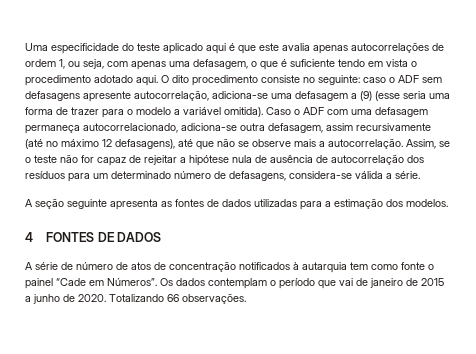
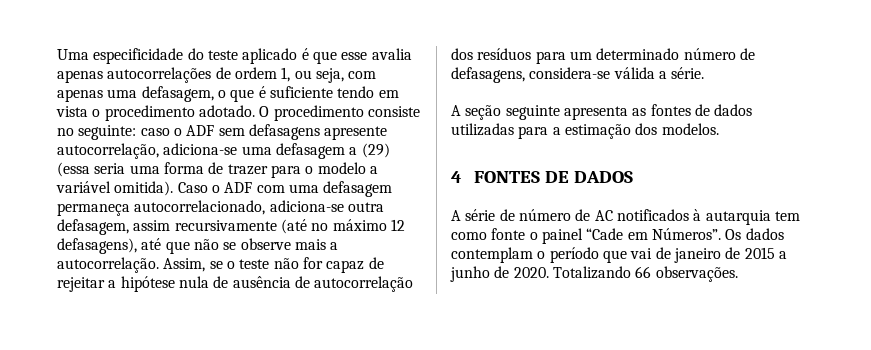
[206,43,226,54] aqui -> (298, 56) none
[259,43,279,51] este -> [341,52,368,60] esse
[94,75,189,86] adotado aqui. O dito -> [198,105,270,117] adotado. O
[360,91,400,101] (9) (esse -> [361,143,390,158] [57,162,90,177] (29) (essa
[131,261,236,272] atos de concentração -> [594,210,613,221] AC

